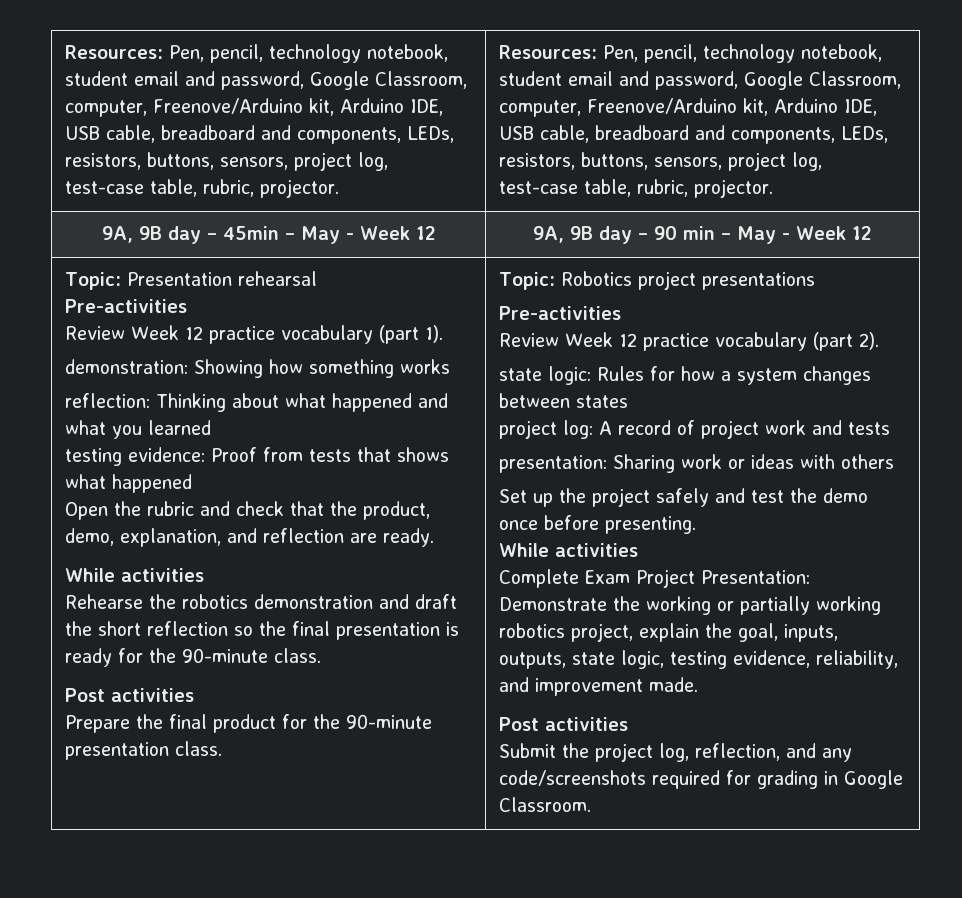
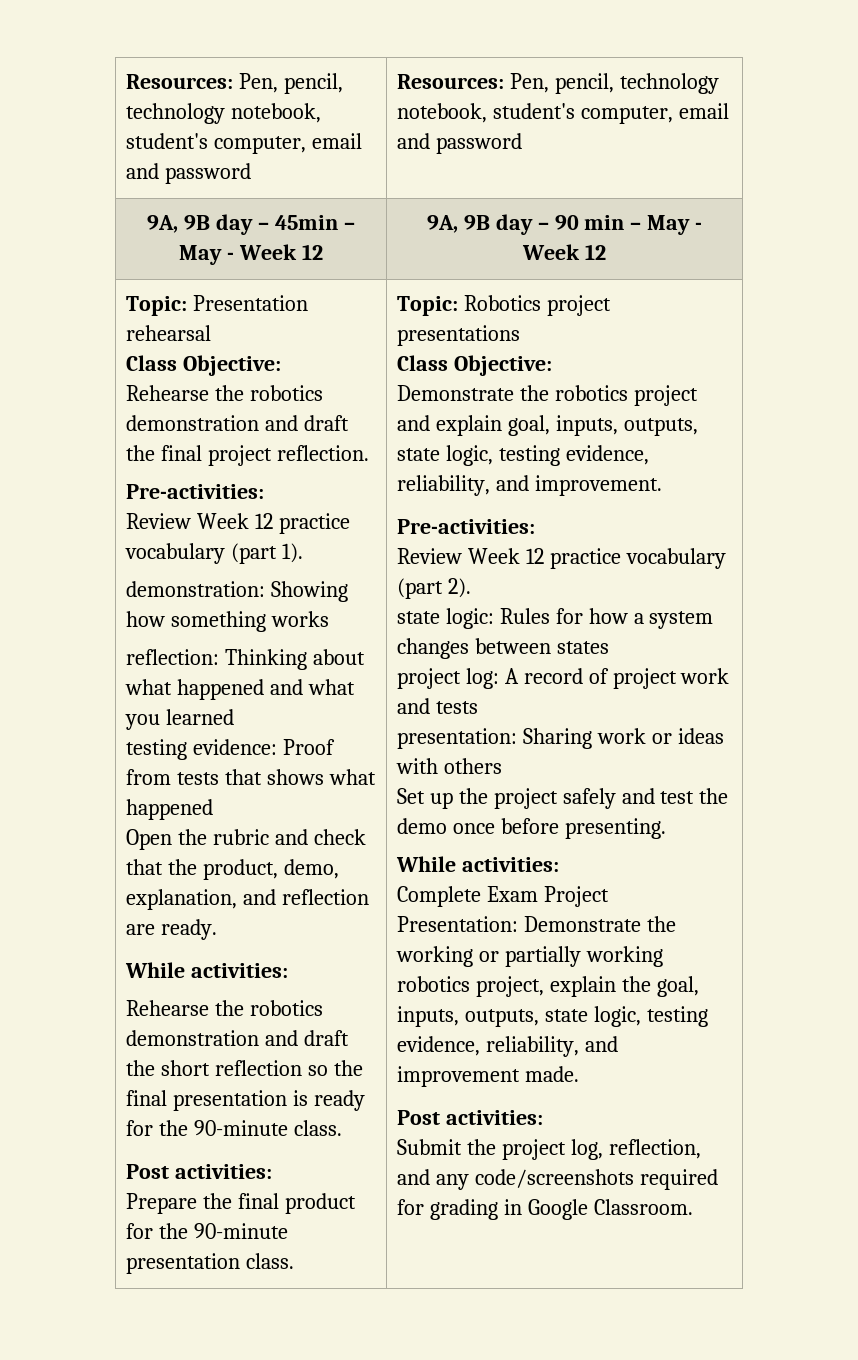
[64,44,448,63] [64,71,467,90] [64,98,443,117] [64,125,454,144] [64,152,388,171] [64,179,339,198] [498,44,882,63] [498,71,901,90] [498,98,877,117] [498,125,888,144] [498,152,822,171] [498,179,773,198] Resources: Pen, pencil, technology notebook, student email and password, Google Classroom, computer, Freenove/Arduino kit, Arduino IDE, USB cable, breadboard and components, LEDs, resistors, buttons, sensors, project log, test-case table, rubric, projector. | Resources: Pen, pencil, technology notebook, student email and password, Google Classroom, computer, Freenove/Arduino kit, Arduino IDE, USB cable, breadboard and components, LEDs, resistors, buttons, sensors, project log, test-case table, rubric, projector. -> [125,73,343,94] [125,103,321,124] [125,133,362,154] [125,163,251,184] [396,73,719,94] [396,103,729,124] [396,133,522,154] Resources: Pen, pencil, technology notebook, student's computer, email and password | Resources: Pen, pencil, technology notebook, student's computer, email and password
[64,299,187,313] Pre-activities -> [125,355,281,376] [125,385,323,401] [125,415,349,431] [125,445,369,466] [125,484,264,499] Class Objective: // Rehearse the robotics demonstration and draft the final project reflection. // Pre-activities:
[120,568,204,582] activities -> [190,963,288,978] activities:
[110,688,194,702] activities -> [174,1164,272,1179] activities:
[498,306,621,320] Pre-activities -> [396,355,552,376] [396,385,698,406] [396,415,698,436] [396,445,649,466] [396,475,662,496] [396,519,535,534] Class Objective: // Demonstrate the robotics project and explain goal, inputs, outputs, state logic, testing evidence, reliability, and improvement. // Pre-activities:
[554,543,638,557] activities -> [461,857,559,872] activities:
[544,717,628,731] activities -> [445,1110,543,1125] activities:

